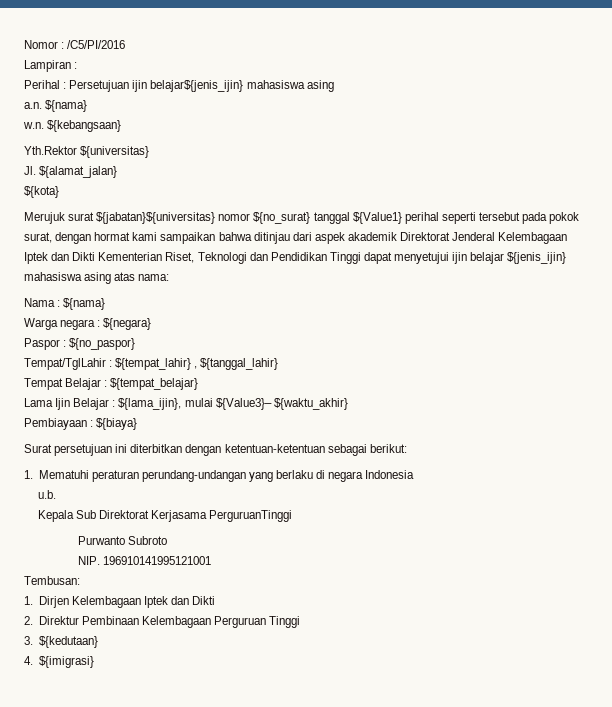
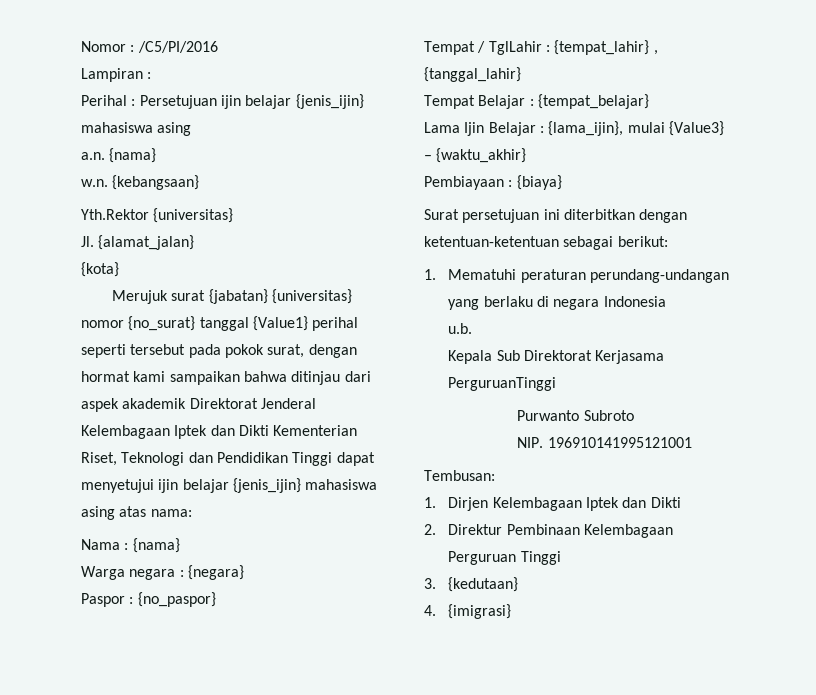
[150,80,244,92] belajar${jenis_ijin} -> [245,94,364,109] belajar {jenis_ijin}
[45,100,88,112] ${nama} -> [109,148,157,163] {nama}
[47,120,122,132] ${kebangsaan} -> [112,175,200,190] {kebangsaan}
[80,146,150,158] ${universitas} -> [153,208,234,223] {universitas}
[39,166,118,178] [24,186,59,198] ${alamat_jalan} // ${kota} -> [98,235,195,250] [81,262,119,277] {alamat_jalan} // {kota}
[96,212,402,224] ${jabatan}${universitas} nomor ${no_surat} tanggal ${Value1} -> [208,289,352,304] [81,316,308,331] {jabatan} {universitas} nomor {no_surat} tanggal {Value1}
[507,252,567,264] ${jenis_ijin} -> [232,478,301,493] {jenis_ijin}
[63,298,106,310] ${nama} -> [132,538,180,553] {nama}
[103,318,152,330] ${negara} -> [187,565,244,580] {negara}
[69,338,136,350] [24,358,279,370] ${no_paspor} // Tempat/TglLahir : ${tempat_lahir} , ${tanggal_lahir} -> [137,592,216,607] [424,40,658,55] [424,67,521,82] {no_paspor} // Tempat / TglLahir : {tempat_lahir} , {tanggal_lahir}
[110,378,199,390] ${tempat_belajar} -> [537,94,649,109] {tempat_belajar}
[118,398,348,410] ${lama_ijin}, mulai ${Value3}– ${waktu_akhir} -> [548,121,724,136] [424,148,527,163] {lama_ijin}, mulai {Value3} – {waktu_akhir}
[96,418,138,430] ${biaya} -> [516,175,562,190] {biaya}
[38,636,98,648] ${kedutaan} -> [448,577,519,592] {kedutaan}
[38,656,94,668] ${imigrasi} -> [448,604,512,619] {imigrasi}

